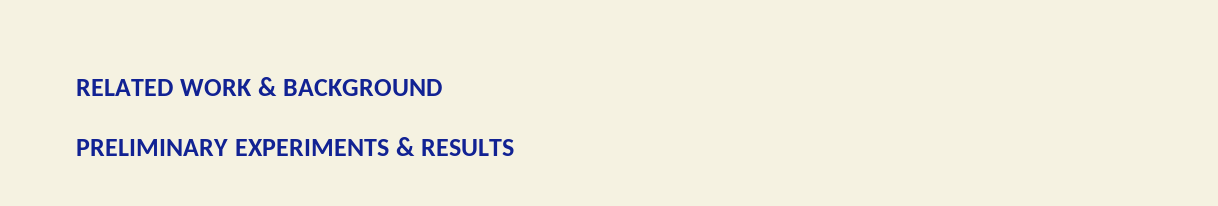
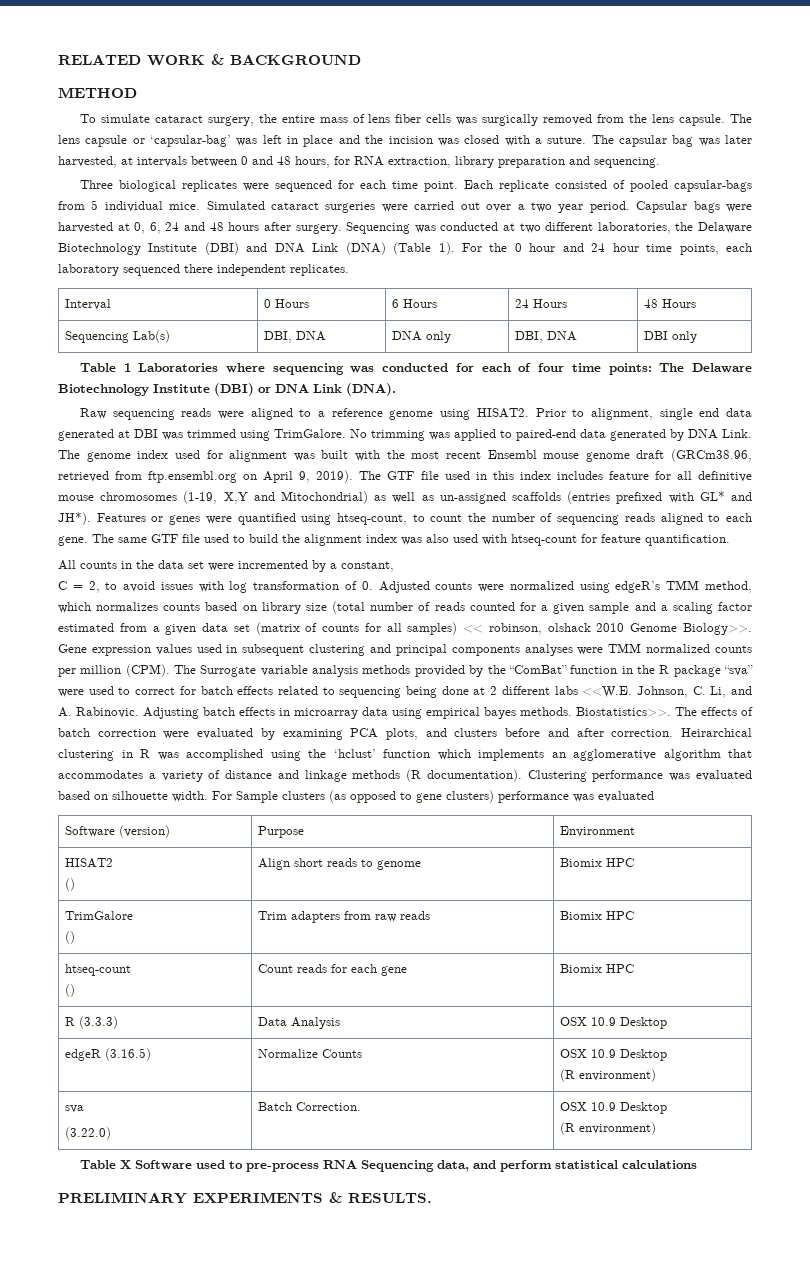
(443, 87) none -> [58,87,137,98] [79,114,753,126] [58,135,753,147] [58,156,660,168] [79,180,752,192] [58,200,752,213] [58,222,752,234] [58,242,753,255] [58,264,349,276] [65,299,112,310] [264,299,310,308] [392,299,438,308] [515,299,568,308] [644,299,697,308] [65,330,171,343] [264,331,327,343] [392,331,452,343] [515,331,578,343] [644,331,698,343] [79,363,752,375] [58,383,396,396] [79,408,752,420] [58,429,752,441] [58,449,752,462] [58,470,752,483] [58,491,753,504] [58,512,752,525] [58,534,730,546] [58,560,394,572] [58,580,753,593] [58,601,752,614] [58,622,752,635] [58,643,752,656] [58,664,754,677] [58,686,753,698] [58,707,753,719] [58,728,752,740] [58,749,752,761] [58,769,752,782] [58,790,654,803] [65,825,171,838] [258,826,305,838] [560,826,636,837] [65,858,114,868] [65,878,76,891] [258,858,422,870] [560,858,635,867] [65,911,134,920] [65,931,76,944] [258,911,431,923] [560,911,635,920] [65,964,132,976] [65,984,76,997] [258,964,408,976] [560,964,635,973] [65,1016,119,1029] [258,1017,341,1029] [560,1017,668,1029] [65,1048,152,1061] [258,1049,363,1058] [560,1049,668,1061] [560,1069,657,1082] [65,1105,85,1113] [65,1127,112,1140] [258,1102,362,1111] [560,1102,668,1114] [560,1122,657,1135] [79,1160,697,1172] // METHOD // To simulate cataract surgery, the entire mass of lens fiber cells was surgically removed from the lens capsule. The lens capsule or ‘capsular-bag’ was left in place and the incision was closed with a suture. The capsular bag was later harvested, at intervals between 0 and 48 hours, for RNA extraction, library preparation and sequencing. // Three biological replicates were sequenced for each time point. Each replicate consisted of pooled capsular-bags from 5 individual mice. Simulated cataract surgeries were carried out over a two year period. Capsular bags were harvested at 0, 6, 24 and 48 hours after surgery. Sequencing was conducted at two different laboratories, the Delaware Biotechnology Institute (DBI) and DNA Link (DNA) (Table 1). For the 0 hour and 24 hour time points, each laboratory sequenced there independent replicates. // Interval | 0 Hours | 6 Hours | 24 Hours | 48 Hours // Sequencing Lab(s) | DBI, DNA | DNA only | DBI, DNA | DBI only // Table 1 Laboratories where sequencing was conducted for each of four time points: The Delaware Biotechnology Institute (DBI) or DNA Link (DNA). // Raw sequencing reads were aligned to a reference genome using HISAT2. Prior to alignment, single end data generated at DBI was trimmed using TrimGalore. No trimming was applied to paired-end data generated by DNA Link. The genome index used for alignment was built with the most recent Ensembl mouse genome draft (GRCm38.96, retrieved from ftp.ensembl.org on April 9, 2019). The GTF file used in this index includes feature for all definitive mouse chromosomes (1-19, X,Y and Mitochondrial) as well as un-assigned scaffolds (entries prefixed with GL* and JH*). Features or genes were quantified using htseq-count, to count the number of sequencing reads aligned to each gene. The same GTF file used to build the alignment index was also used with htseq-count for feature quantification. // All counts in the data set were incremented by a constant, // C = 2, to avoid issues with log transformation of 0. Adjusted counts were normalized using edgeR’s TMM method, which normalizes counts based on library size (total number of reads counted for a given sample and a scaling factor estimated from a given data set (matrix of counts for all samples) << robinson, olshack 2010 Genome Biology>>. Gene expression values used in subsequent clustering and principal components analyses were TMM normalized counts per million (CPM). The Surrogate variable analysis methods provided by the “ComBat” function in the R package “sva” were used to correct for batch effects related to sequencing being done at 2 different labs <<W.E. Johnson, C. Li, and A. Rabinovic. Adjusting batch effects in microarray data using empirical bayes methods. Biostatistics>>. The effects of batch correction were evaluated by examining PCA plots, and clusters before and after correction. Heirarchical clustering in R was accomplished using the ‘hclust’ function which implements an agglomerative algorithm that accommodates a variety of distance and linkage methods (R documentation). Clustering performance was evaluated based on silhouette width. For Sample clusters (as opposed to gene clusters) performance was evaluated // Software (version) | Purpose | Environment // HISAT2 // () | Align short reads to genome | Biomix HPC // TrimGalore // () | Trim adapters from raw reads | Biomix HPC // htseq-count // () | Count reads for each gene | Biomix HPC // R (3.3.3) | Data Analysis | OSX 10.9 Desktop // edgeR (3.16.5) | Normalize Counts | OSX 10.9 Desktop // (R environment) // sva // (3.22.0) | Batch Correction. | OSX 10.9 Desktop // (R environment) // Table X Software used to pre-process RNA Sequencing data, and perform statistical calculations
[421,139,515,156] RESULTS -> [348,1193,432,1203] RESULTS.

